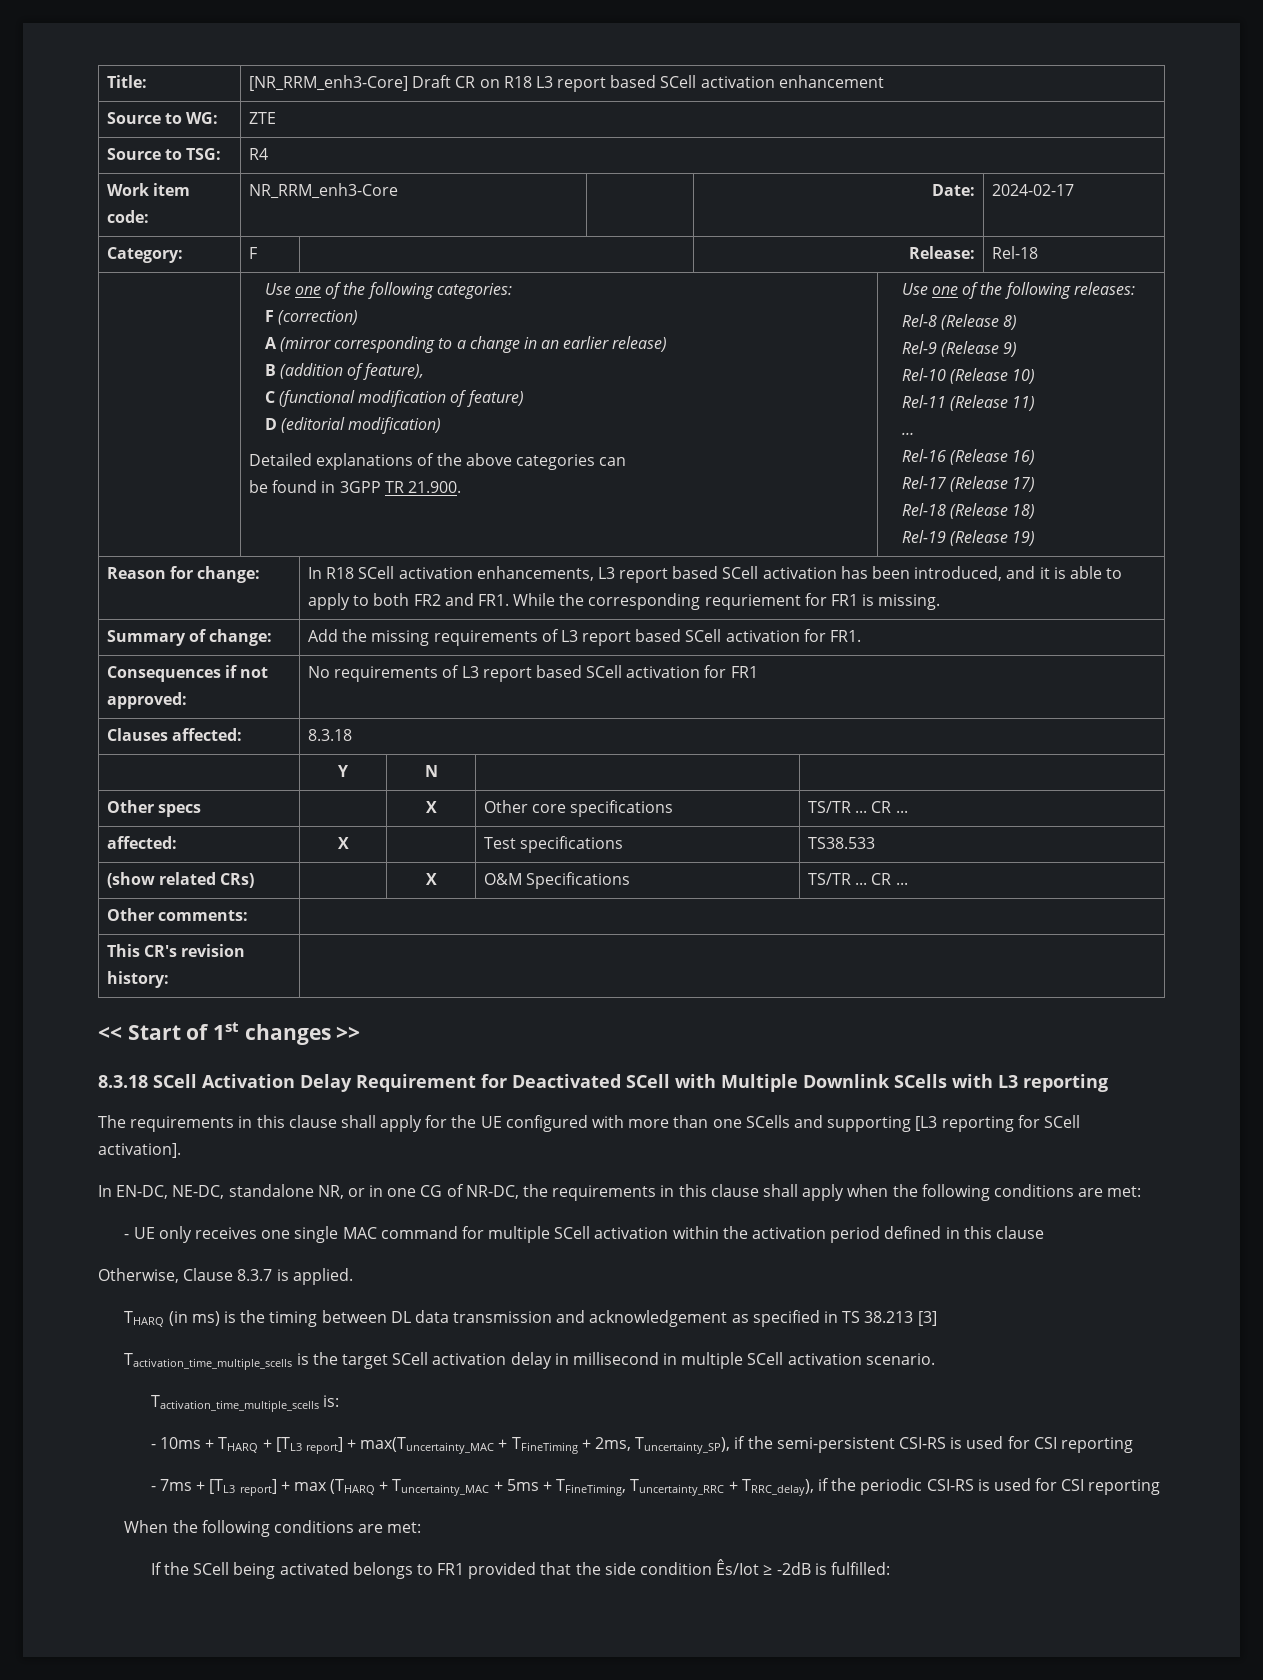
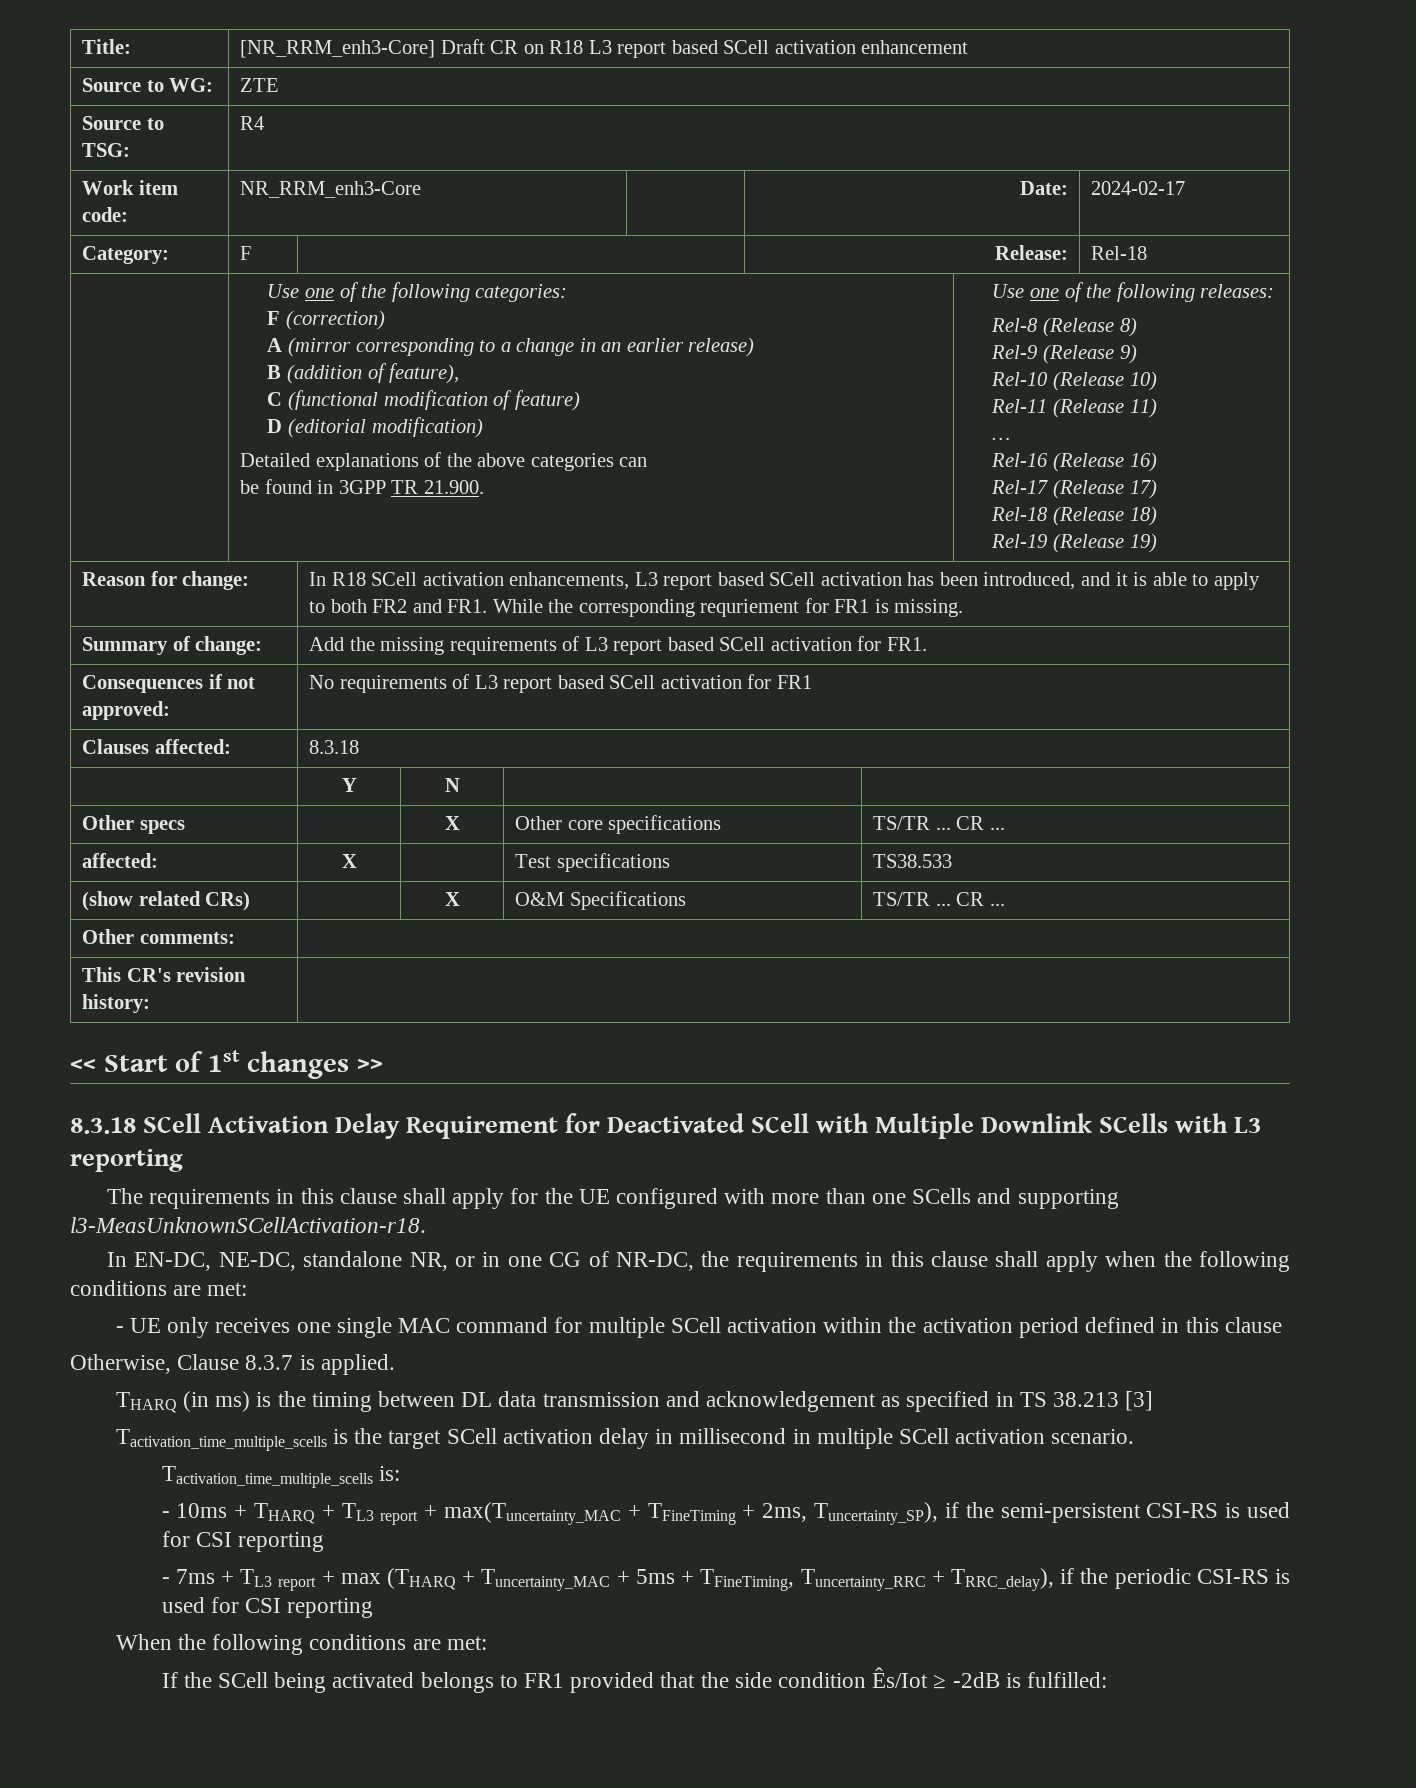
[915,1115,1080,1132] [98,1143,181,1158] [L3 reporting for SCell activation]. -> [70,1217,426,1233] l3-MeasUnknownSCellActivation-r18.
[275,1437,343,1454] [TL3 report] -> [341,1503,419,1525] TL3 report
[209,1479,277,1496] [TL3 report] -> [240,1569,317,1591] TL3 report

